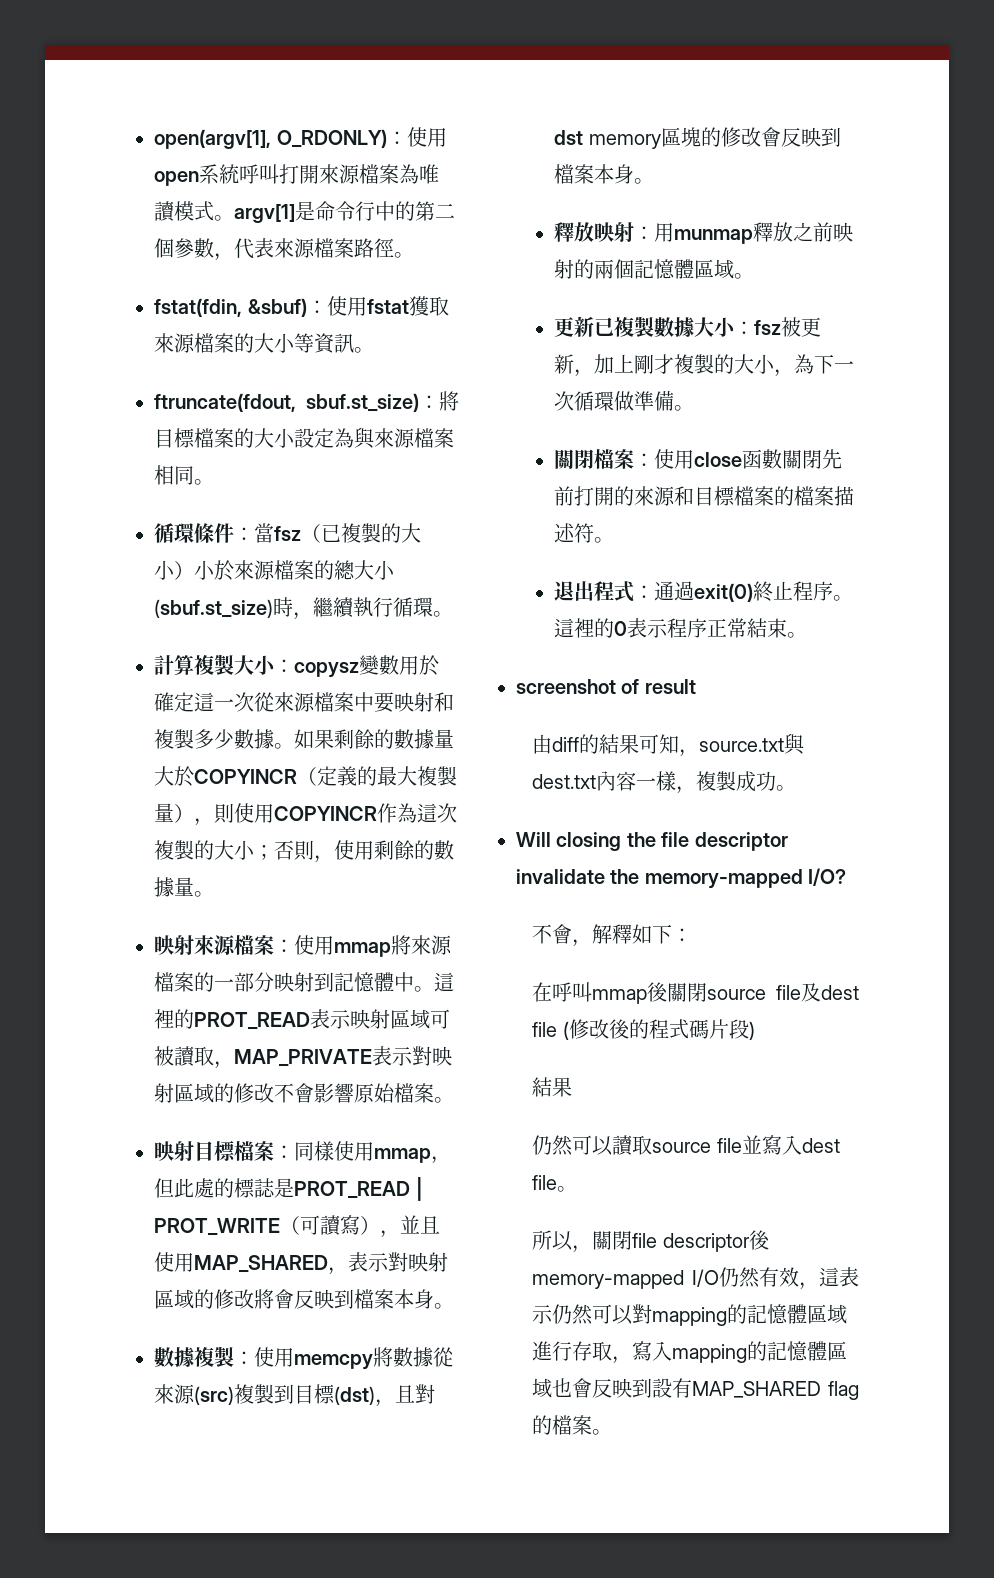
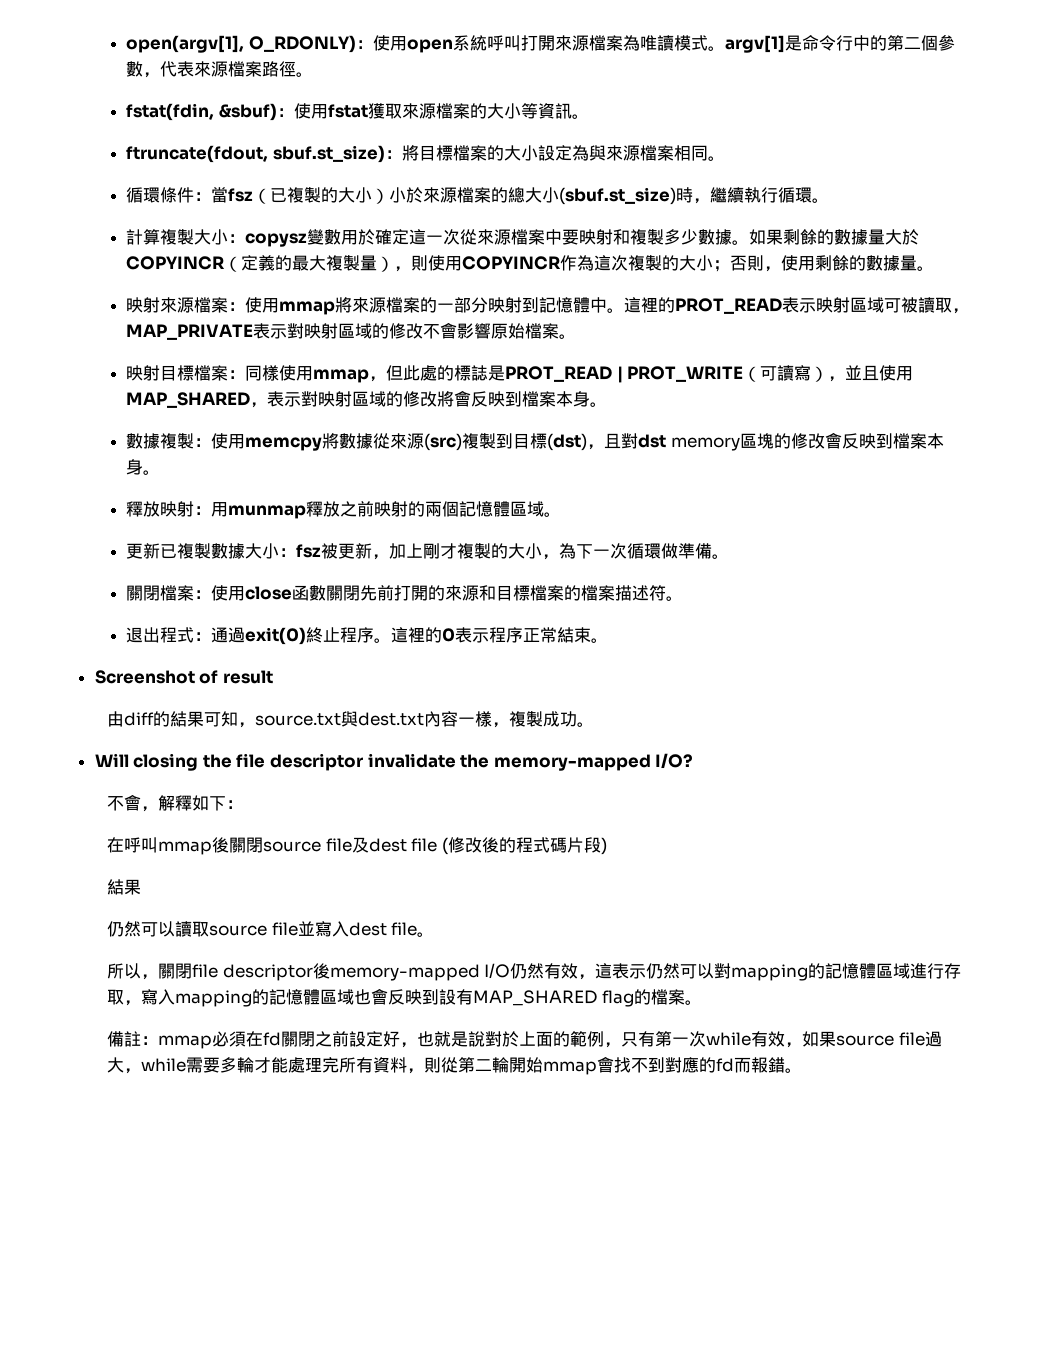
[516,679,616,694] screenshot -> [94,670,195,684] Screenshot
(613, 1432) none -> [107,1031,942,1049] [107,1056,803,1075] // 備註：mmap必須在fd關閉之前設定好，也就是說對於上面的範例，只有第一次while有效，如果source file過大，while需要多輪才能處理完所有資料，則從第二輪開始mmap會找不到對應的fd而報錯。

